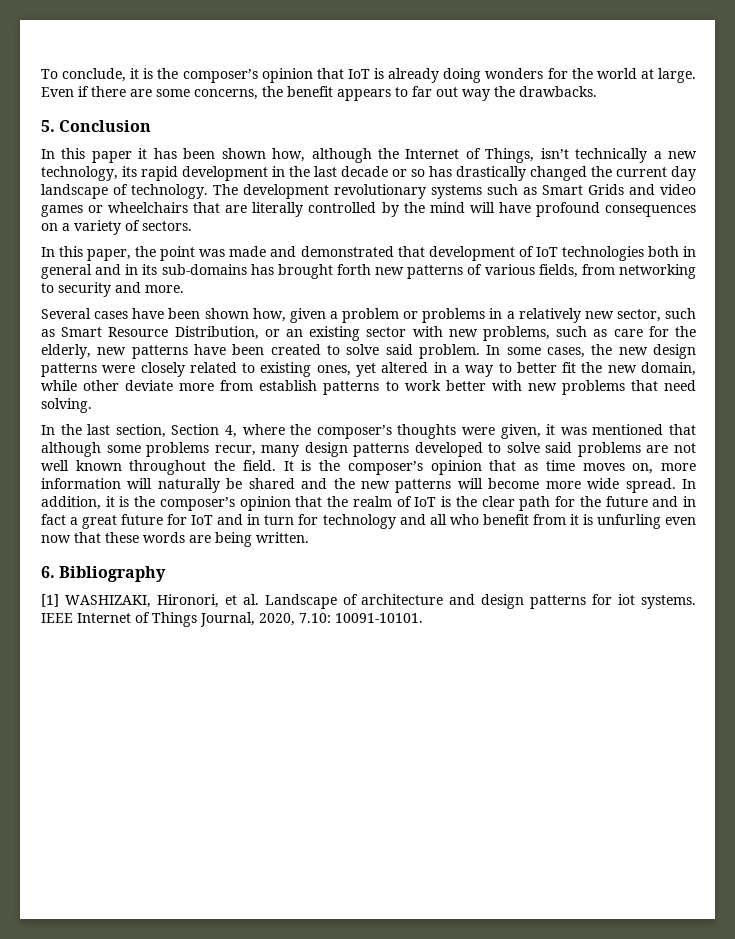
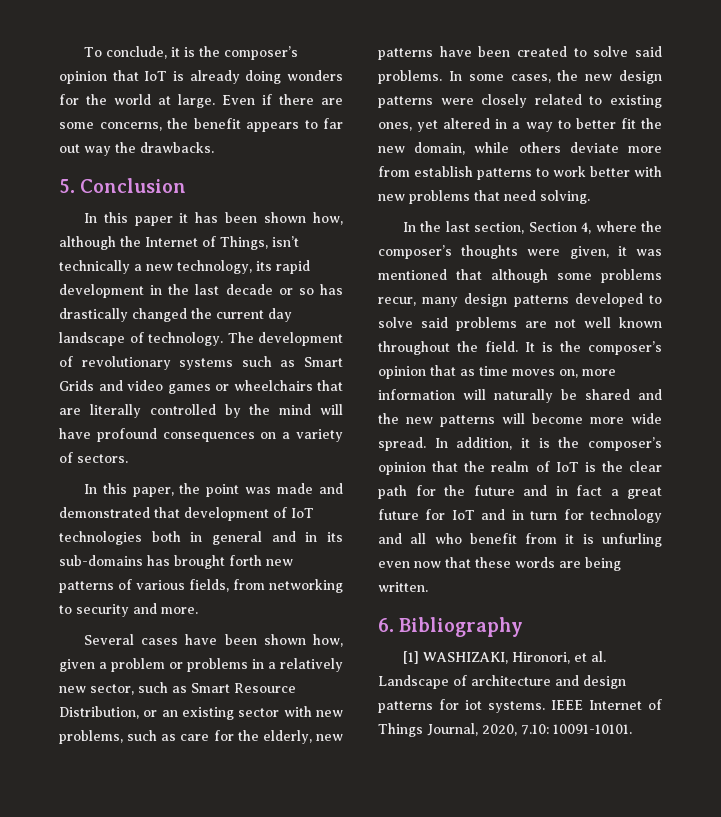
(329, 191) none -> [59,356,73,367] of
[419,344,480,359] problem. -> [378,70,442,84] problems.
[83,380,120,391] other -> [518,142,561,153] others

